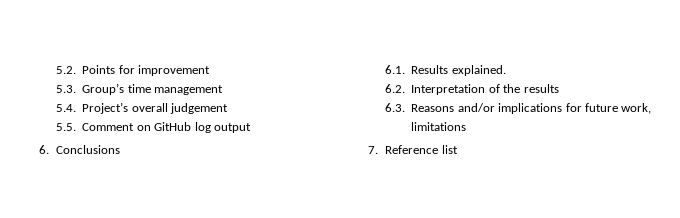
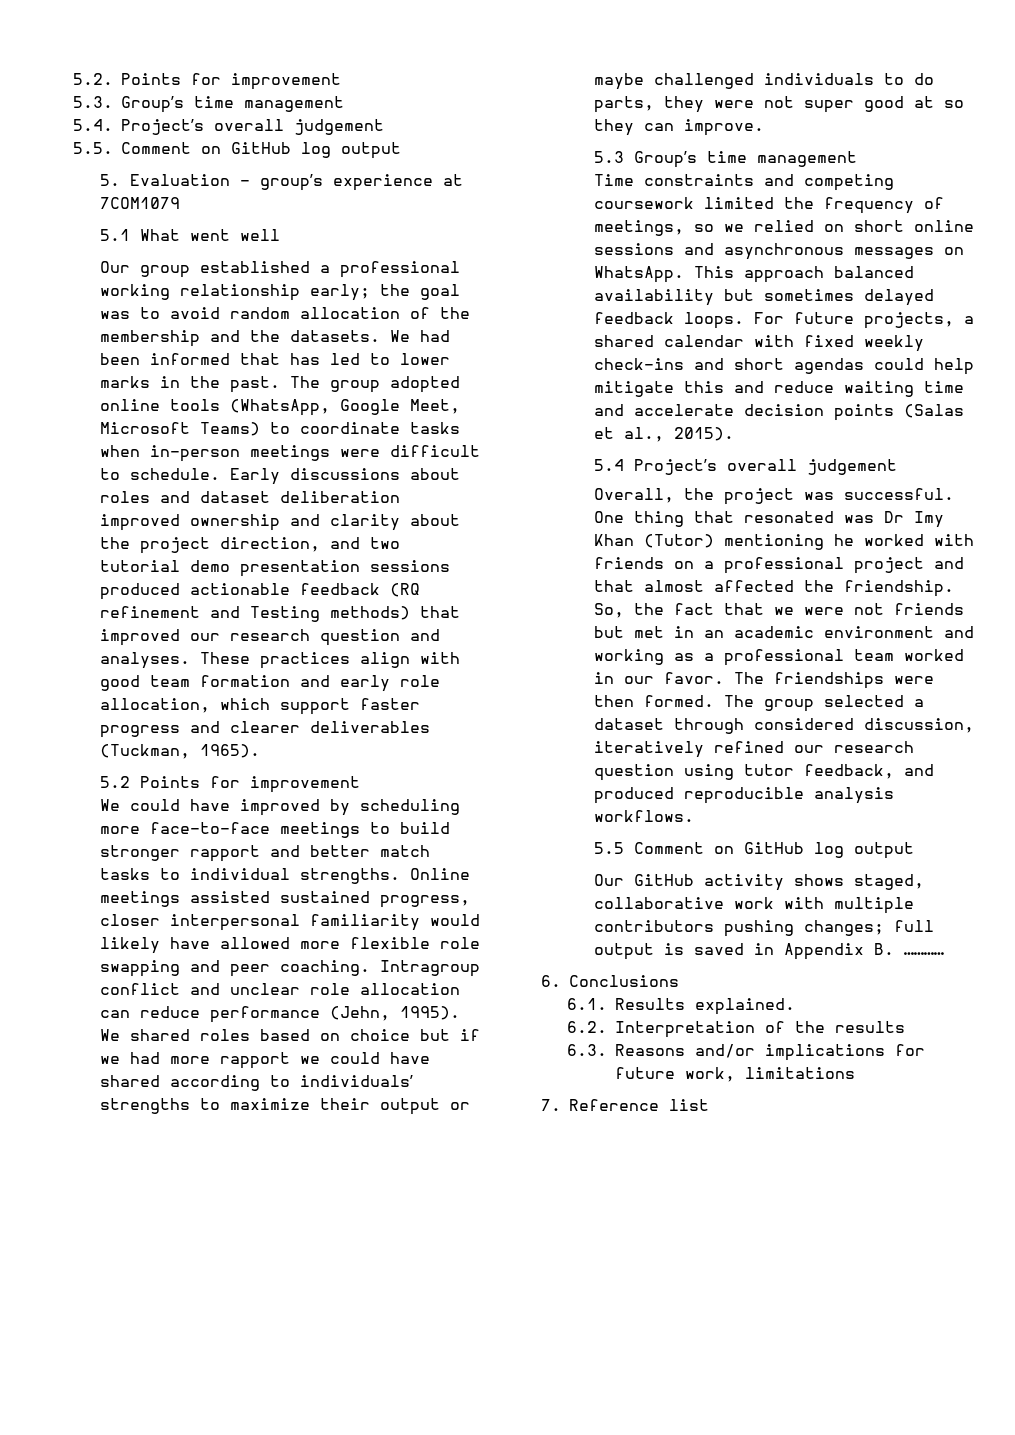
(251, 128) none -> [100,174,464,191] [100,197,181,209] [100,229,281,241] [100,261,461,278] [100,284,461,301] [100,307,471,319] [100,330,451,347] [100,353,451,365] [100,376,461,393] [100,399,461,416] [100,422,461,436] [100,445,481,462] [100,468,461,485] [100,491,401,503] [100,514,461,531] [100,537,401,554] [100,560,451,577] [100,583,421,600] [100,606,461,622] [100,629,441,646] [100,652,461,669] [100,675,441,692] [100,698,421,715] [100,721,431,738] [100,744,261,759] [100,776,361,793] [100,799,461,816] [100,822,451,838] [100,845,431,862] [100,868,471,884] [100,891,471,908] [100,914,481,931] [100,937,481,954] [100,960,481,977] [100,983,461,995] [100,1006,461,1023] [100,1029,481,1041] [100,1052,431,1069] [100,1075,414,1091] [100,1098,471,1115] [594,73,935,90] [594,96,965,113] [594,119,765,136] [594,151,858,168] [594,174,895,191] [594,197,945,214] [594,220,975,236] [594,243,965,260] [594,266,915,283] [594,289,935,306] [594,312,975,329] [594,335,925,352] [594,358,975,375] [594,381,965,397] [594,404,965,421] [594,427,735,442] [594,459,898,475] [594,488,955,505] [594,511,945,528] [594,534,975,550] [594,557,965,574] [594,580,955,597] [594,603,965,618] [594,626,975,638] [594,649,965,666] [594,672,935,689] [594,695,925,712] [594,718,975,734] [594,741,915,758] [594,764,935,781] [594,787,895,804] [594,810,695,822] [594,842,915,859] [594,874,925,891] [594,897,915,914] [594,920,935,937] [594,943,945,960] // 5. Evaluation – group’s experience at 7COM1079 // 5.1 What went well // Our group established a professional working relationship early; the goal was to avoid random allocation of the membership and the datasets. We had been informed that has led to lower marks in the past. The group adopted online tools (WhatsApp, Google Meet, Microsoft Teams) to coordinate tasks when in-person meetings were difficult to schedule. Early discussions about roles and dataset deliberation improved ownership and clarity about the project direction, and two tutorial demo presentation sessions produced actionable feedback (RQ refinement and Testing methods) that improved our research question and analyses. These practices align with good team formation and early role allocation, which support faster progress and clearer deliverables (Tuckman, 1965). // 5.2 Points for improvement // We could have improved by scheduling more face-to-face meetings to build stronger rapport and better match tasks to individual strengths. Online meetings assisted sustained progress, closer interpersonal familiarity would likely have allowed more flexible role swapping and peer coaching. Intragroup conflict and unclear role allocation can reduce performance (Jehn, 1995). We shared roles based on choice but if we had more rapport we could have shared according to individuals’ strengths to maximize their output or maybe challenged individuals to do parts, they were not super good at so they can improve. // 5.3 Group’s time management // Time constraints and competing coursework limited the frequency of meetings, so we relied on short online sessions and asynchronous messages on WhatsApp. This approach balanced availability but sometimes delayed feedback loops. For future projects, a shared calendar with fixed weekly check-ins and short agendas could help mitigate this and reduce waiting time and accelerate decision points (Salas et al., 2015). // 5.4 Project’s overall judgement // Overall, the project was successful. One thing that resonated was Dr Imy Khan (Tutor) mentioning he worked with friends on a professional project and that almost affected the friendship. So, the fact that we were not friends but met in an academic environment and working as a professional team worked in our favor. The friendships were then formed. The group selected a dataset through considered discussion, iteratively refined our research question using tutor feedback, and produced reproducible analysis workflows. // 5.5 Comment on GitHub log output // Our GitHub activity shows staged, collaborative work with multiple contributors pushing changes; full output is saved in Appendix B. …………

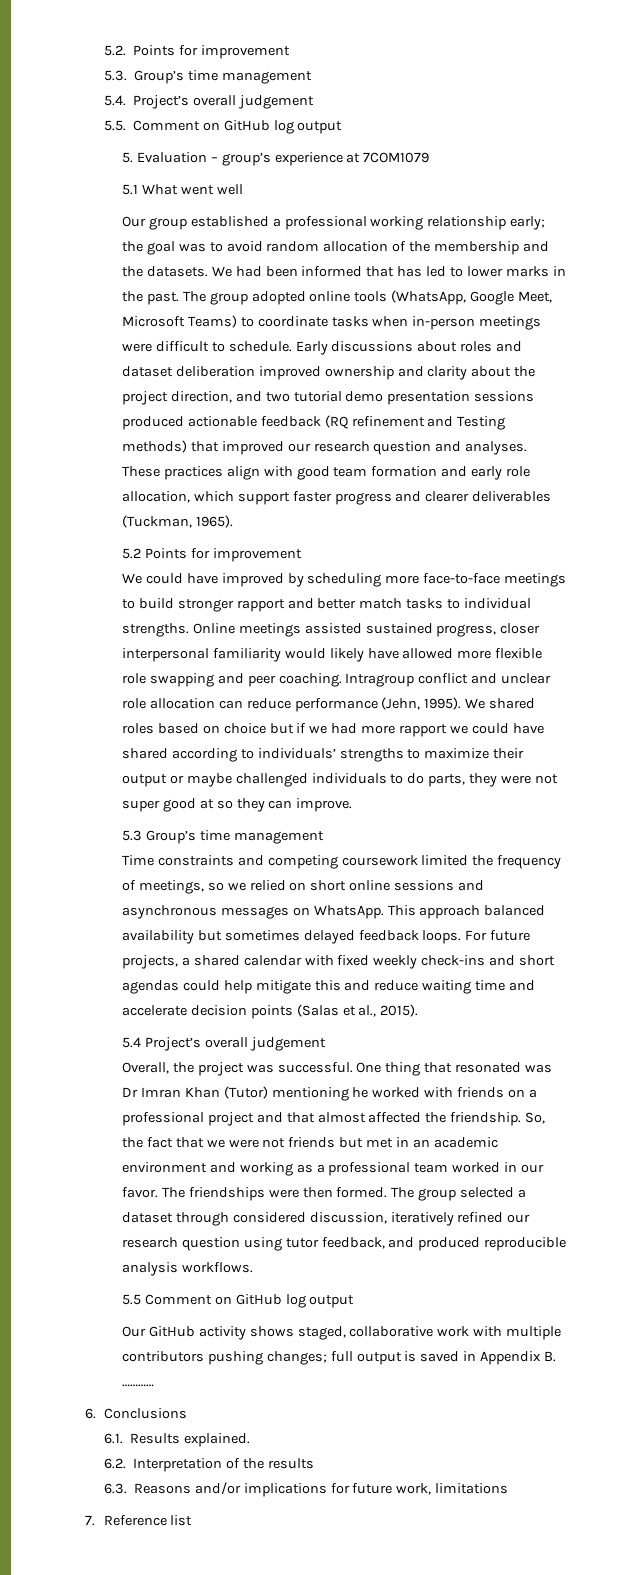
[914,511,945,528] Imy -> [140,1087,181,1098] Imran

